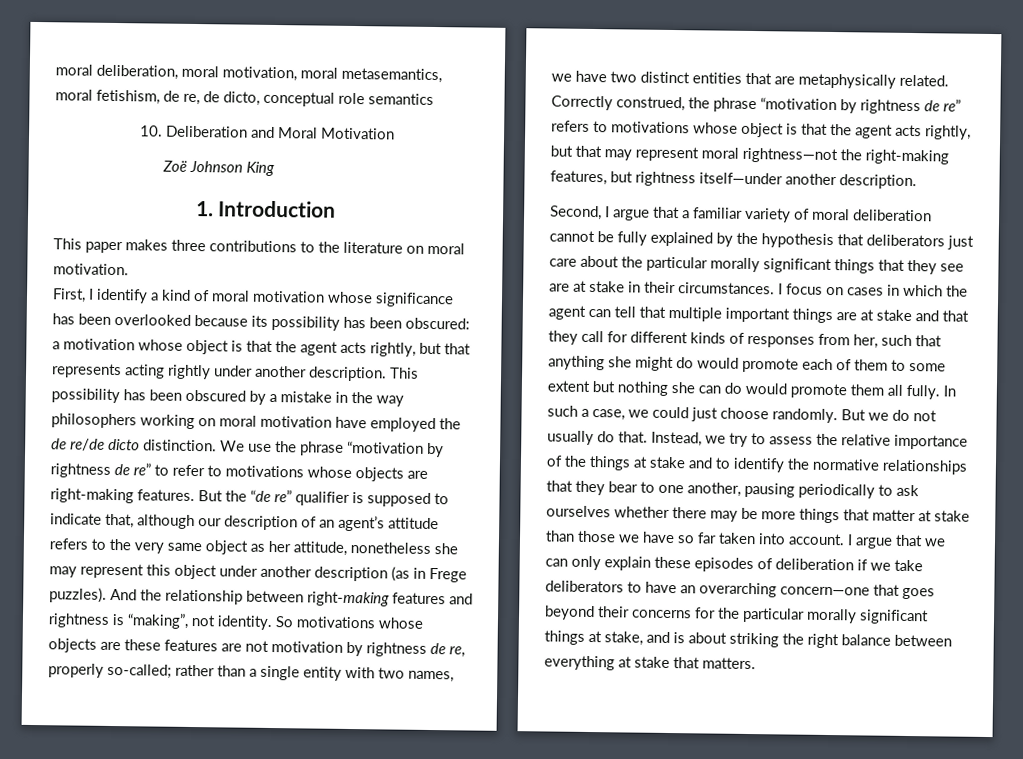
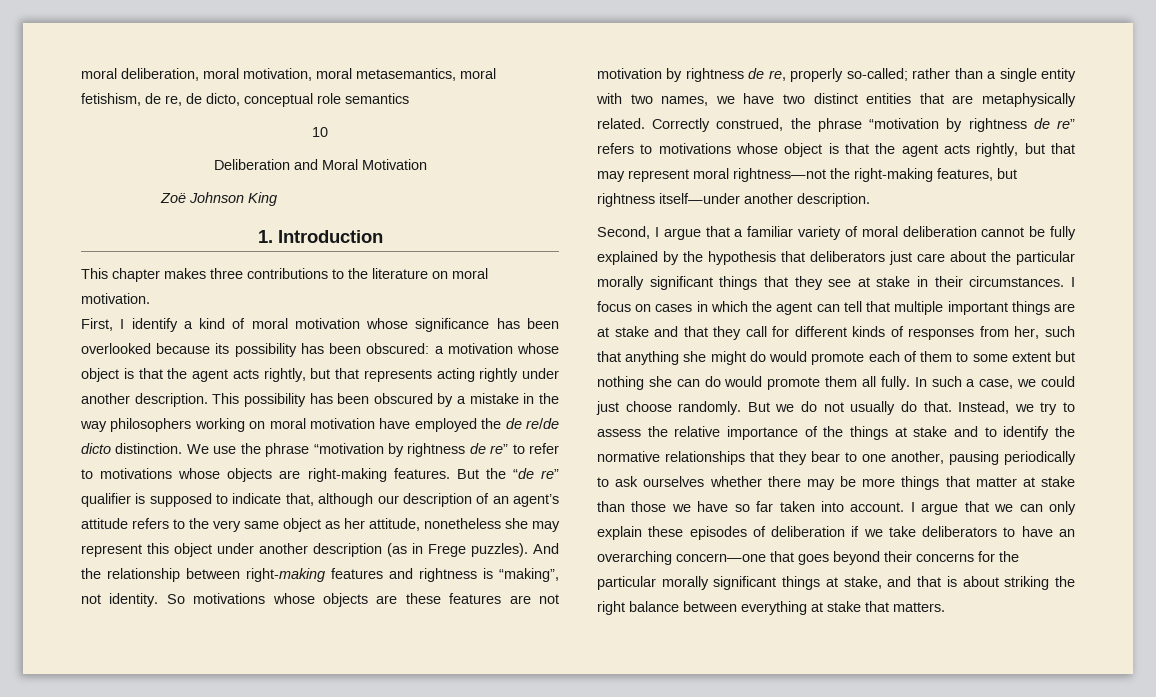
[139,125,163,137] 10. -> [312,127,328,137] 10 //
[85,241,123,254] paper -> [112,268,160,282] chapter
[549,283,570,292] are -> (852, 283) none
(670, 637) none -> [917,576,942,587] that

